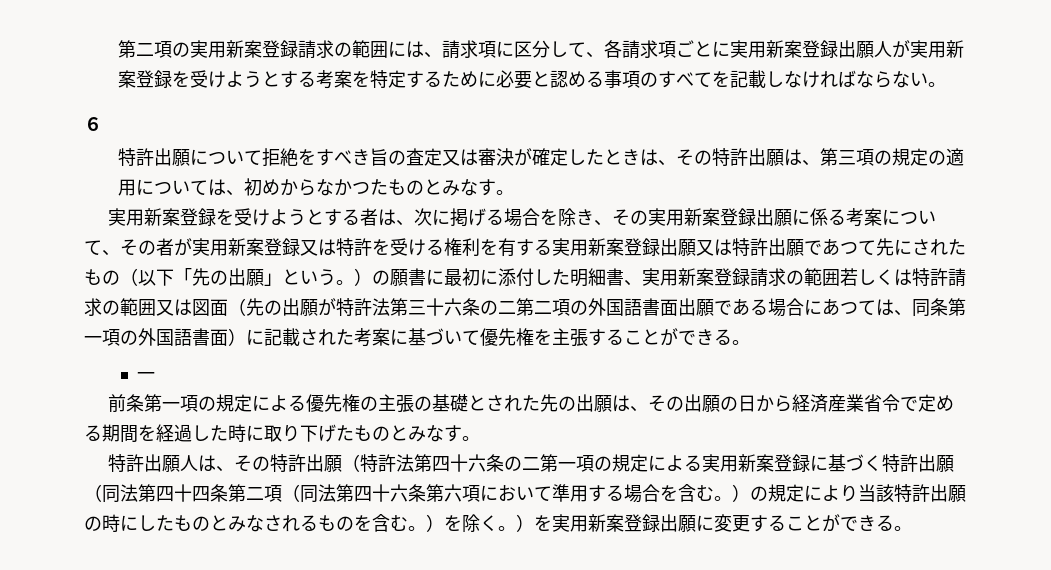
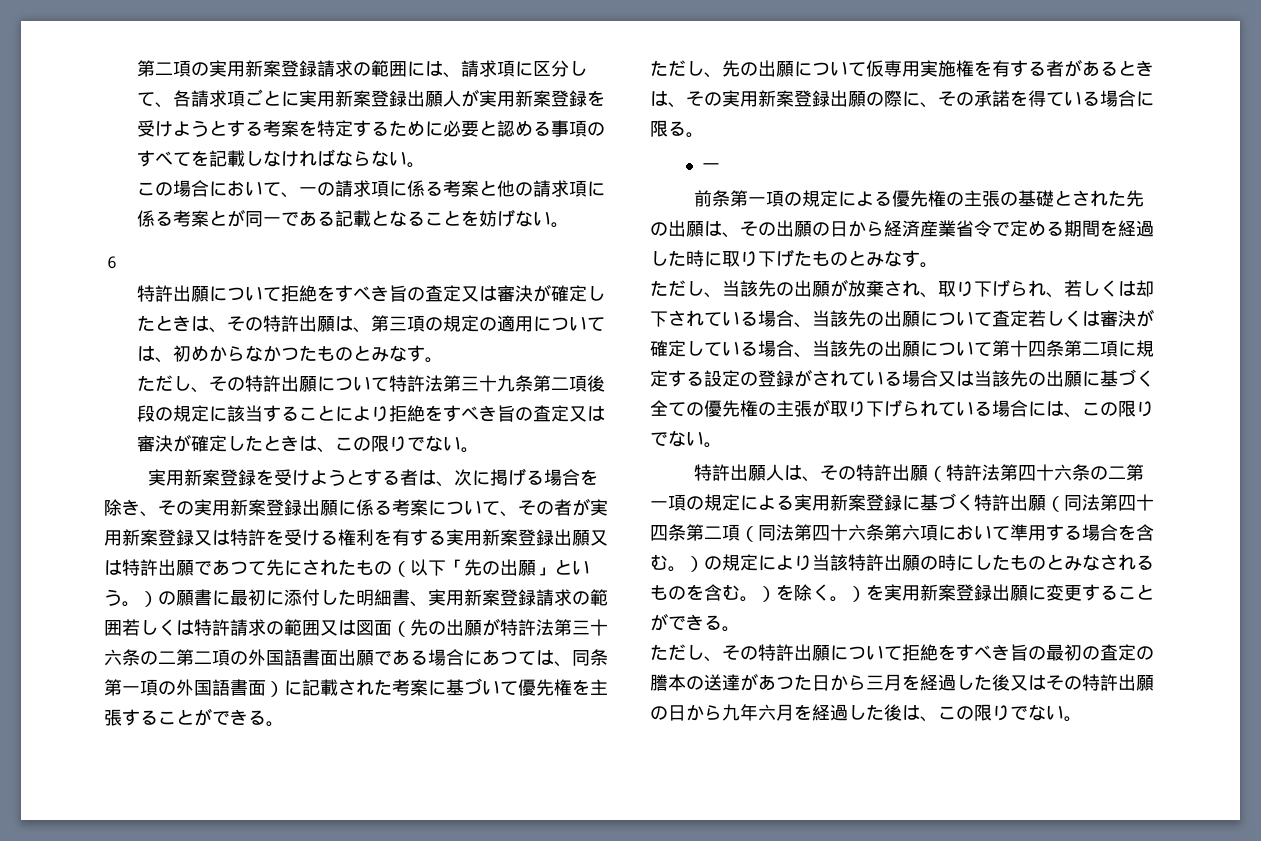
(946, 84) none -> [136,180,605,198] [136,209,569,228] // この場合において、一の請求項に係る考案と他の請求項に係る考案とが同一である記載となることを妨げない。
(514, 192) none -> [136,375,605,393] [136,405,605,422] [136,434,479,453] // ただし、その特許出願について特許法第三十九条第二項後段の規定に該当することにより拒絶をすべき旨の査定又は審決が確定したときは、この限りでない。
(750, 342) none -> [650,59,1154,78] [650,90,1154,108] [650,120,704,138] // ただし、先の出願について仮専用実施権を有する者があるときは、その実用新案登録出願の際に、その承諾を得ている場合に限る。
(480, 438) none -> [650,279,1154,298] [650,309,1154,328] [650,340,1154,358] [650,369,1154,387] [650,399,1154,418] [650,430,722,448] // ただし、当該先の出願が放棄され、取り下げられ、若しくは却下されている場合、当該先の出願について査定若しくは審決が確定している場合、当該先の出願について第十四条第二項に規定する設定の登録がされている場合又は当該先の出願に基づく全ての優先権の主張が取り下げられている場合には、この限りでない。
(912, 528) none -> [650,644,1154,662] [650,673,1154,691] [650,704,1082,722] // ただし、その特許出願について拒絶をすべき旨の最初の査定の謄本の送達があつた日から三月を経過した後又はその特許出願の日から九年六月を経過した後は、この限りでない。

